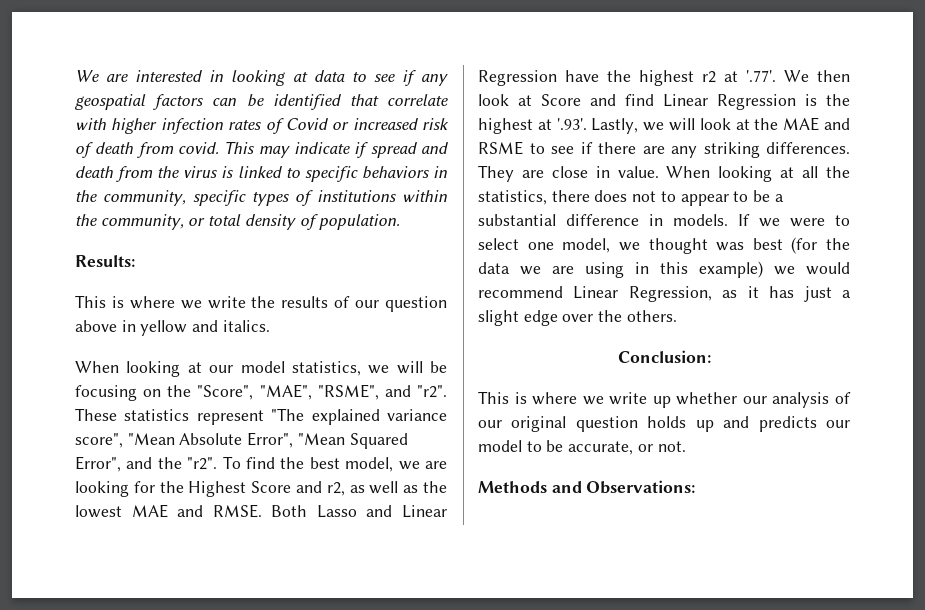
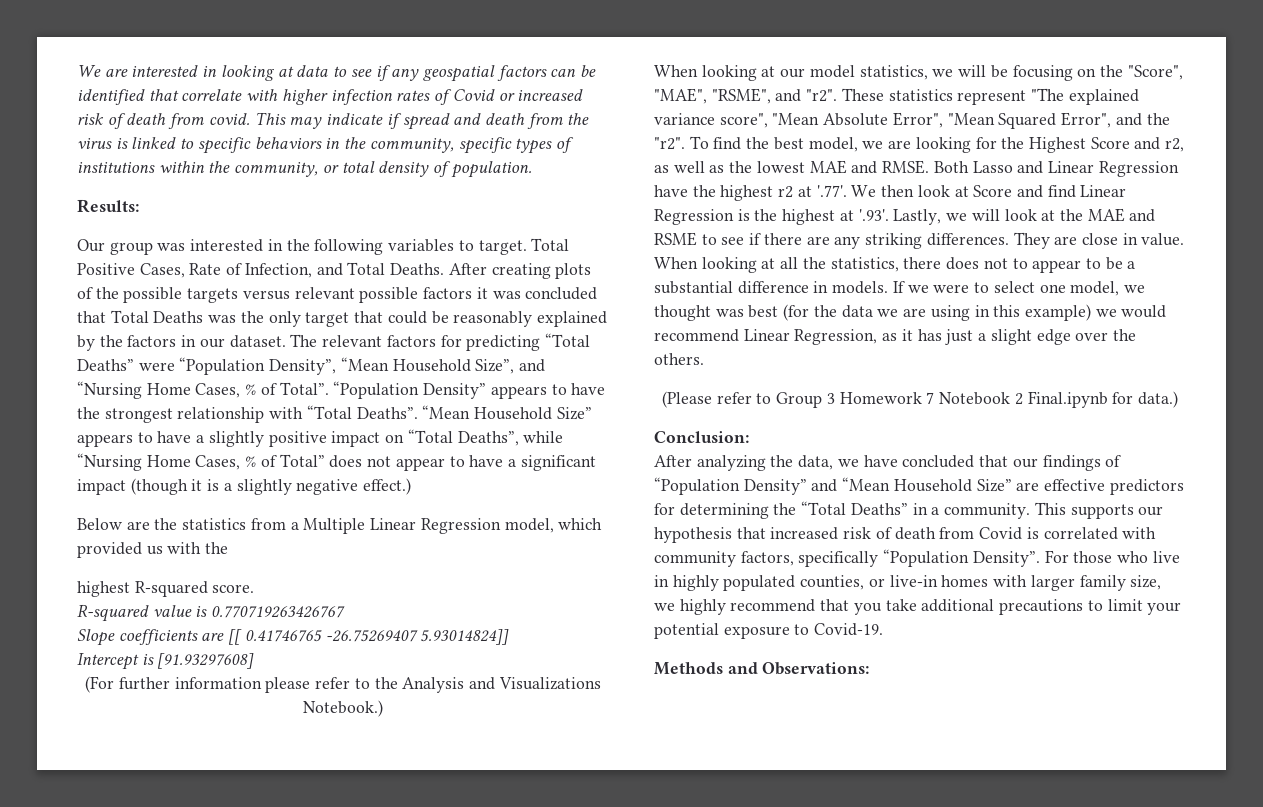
[75,295,448,312] [75,320,270,336] This is where we write the results of our question above in yellow and italics. -> [77,238,570,255] [77,262,592,279] [77,287,598,303] [77,310,607,327] [77,333,590,351] [77,357,546,375] [77,381,606,399] [77,405,592,423] [77,429,564,447] [77,453,596,471] [77,478,412,495] [77,518,603,534] [77,542,229,558] [77,581,255,597] [77,604,346,622] [77,629,510,646] [77,653,255,670] [85,676,601,693] [303,700,383,717] Our group was interested in the following variables to target. Total Positive Cases, Rate of Infection, and Total Deaths. After creating plots of the possible targets versus relevant possible factors it was concluded that Total Deaths was the only target that could be reasonably explained by the factors in our dataset. The relevant factors for predicting “Total Deaths” were “Population Density”, “Mean Household Size”, and “Nursing Home Cases, % of Total”. “Population Density” appears to have the strongest relationship with “Total Deaths”. “Mean Household Size” appears to have a slightly positive impact on “Total Deaths”, while “Nursing Home Cases, % of Total” does not appear to have a significant impact (though it is a slightly negative effect.) // Below are the statistics from a Multiple Linear Regression model, which provided us with the // highest R-squared score. // R-squared value is 0.770719263426767 // Slope coefficients are [[ 0.41746765 -26.75269407 5.93014824]] // Intercept is [91.93297608] // (For further information please refer to the Analysis and Visualizations Notebook.)
[617,350,711,363] [478,391,851,408] [478,416,850,432] [478,440,686,455] Conclusion: // This is where we write up whether our analysis of our original question holds up and predicts our model to be accurate, or not. -> [662,391,1178,408] [654,431,749,443] [654,455,1122,471] [654,477,1184,495] [654,501,1164,519] [654,527,1157,543] [654,549,1180,567] [654,575,1162,591] [654,599,1182,615] [654,623,884,639] (Please refer to Group 3 Homework 7 Notebook 2 Final.ipynb for data.) // Conclusion: // After analyzing the data, we have concluded that our findings of “Population Density” and “Mean Household Size” are effective predictors for determining the “Total Deaths” in a community. This supports our hypothesis that increased risk of death from Covid is correlated with community factors, specifically “Population Density”. For those who live in highly populated counties, or live-in homes with larger family size, we highly recommend that you take additional precautions to limit your potential exposure to Covid-19.

